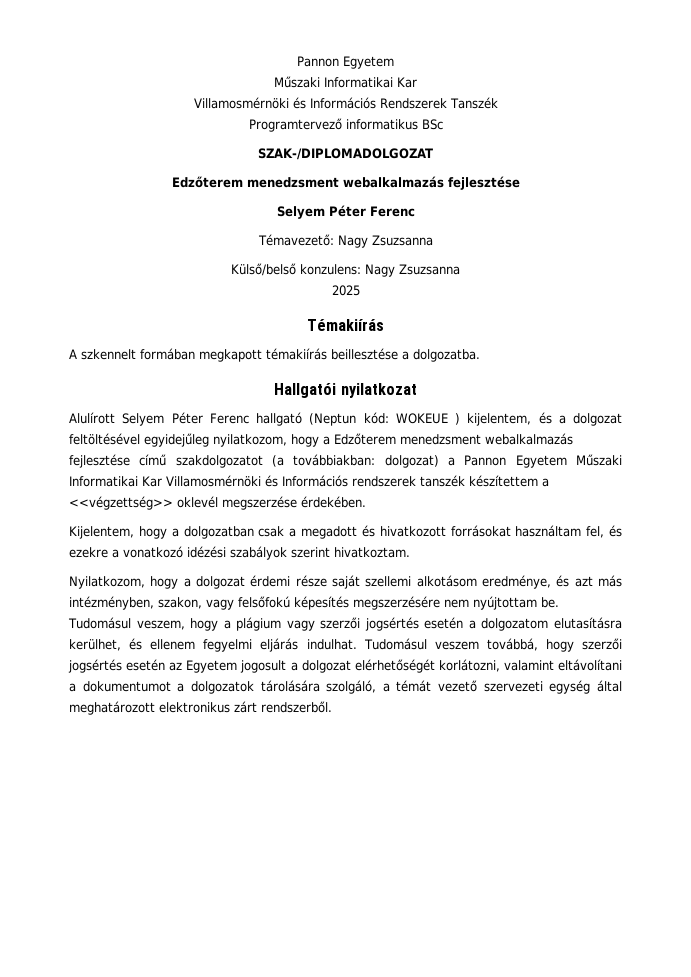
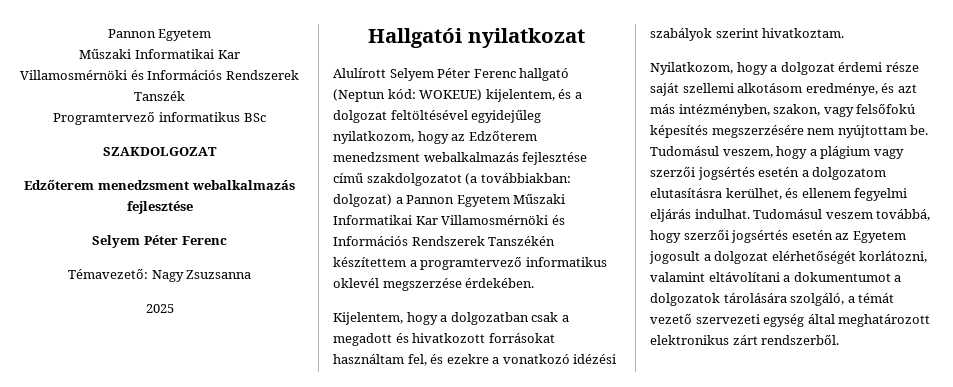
[257,148,434,160] SZAK-/DIPLOMADOLGOZAT -> [103,147,217,156] SZAKDOLGOZAT
[231,263,460,277] [331,285,360,296] [307,319,384,331] [69,348,480,362] Külső/belső konzulens: Nagy Zsuzsanna // 2025 // Témakiírás // A szkennelt formában megkapott témakiírás beillesztése a dolgozatba. -> [145,304,174,313] 2025
[395,413,460,425] WOKEUE ) -> [419,89,483,101] WOKEUE)
[323,436,330,445] a -> [451,134,466,141] az
[352,475,549,487] [69,496,173,510] rendszerek tanszék készítettem a <<végzettség>> -> [411,236,556,246] [333,256,607,270] Rendszerek Tanszékén készítettem a programtervező informatikus

